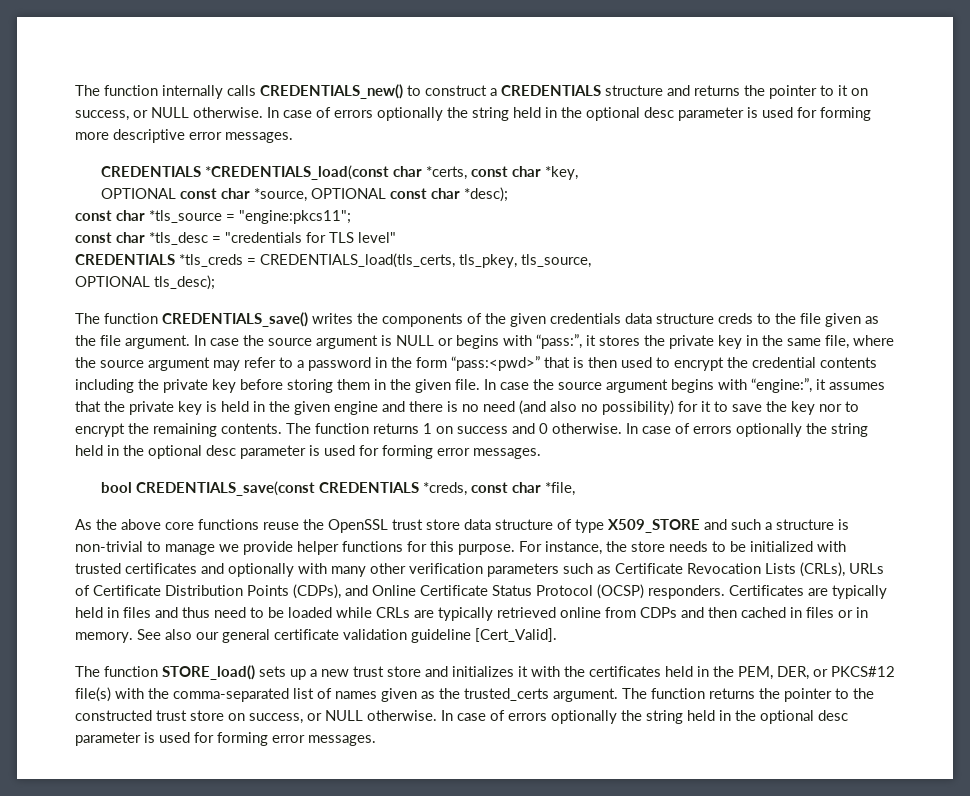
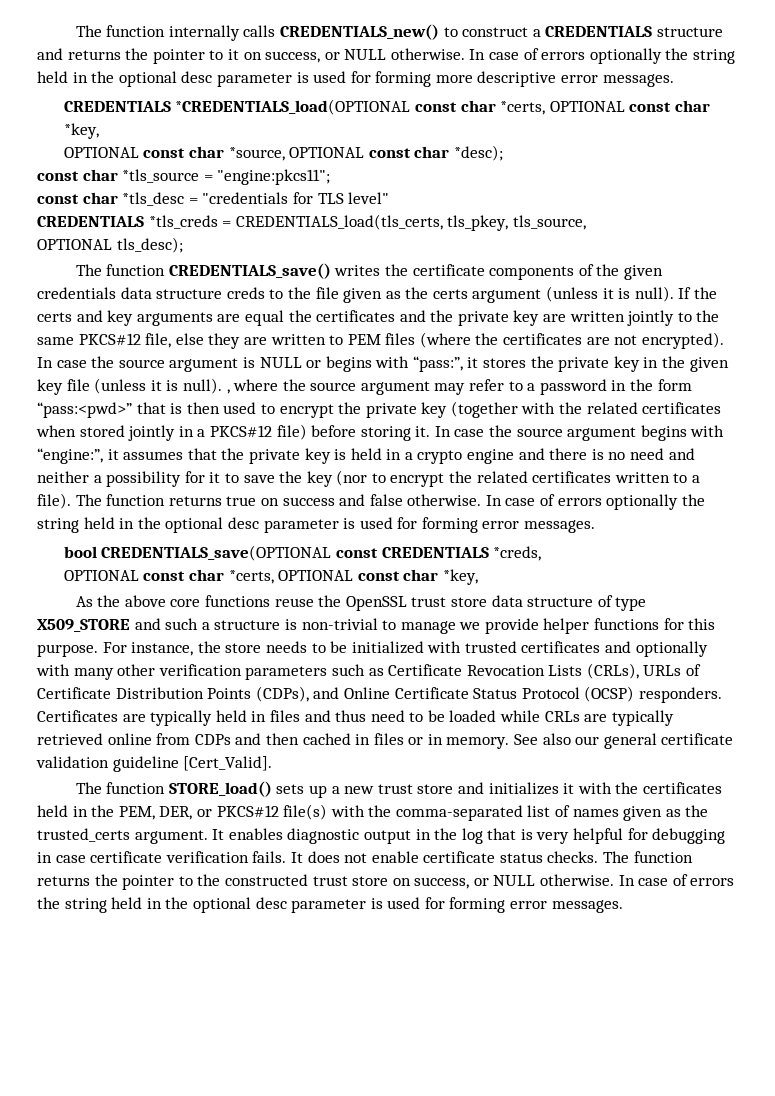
[205,165,468,180] *CREDENTIALS_load(const char *certs, -> [175,99,625,115] *CREDENTIALS_load(OPTIONAL const char *certs, OPTIONAL
(378, 318) none -> [412,264,485,276] certificate
[100,335,190,349] file argument. -> [432,286,718,303] [37,310,720,326] [37,332,724,349] certs argument (unless it is null). If the certs and key arguments are equal the certificates and the private key are written jointly to the same PKCS#12 file, else they are written to PEM files (where the certificates are not encrypted).
[787,335,849,349] same file, -> [689,357,729,372] [37,378,230,395] given key file (unless it is null). ,
[752,357,877,368] [75,379,480,393] credential contents including the private key before storing them in the given file. -> [365,401,722,418] [36,424,431,441] private key (together with the related certificates when stored jointly in a PKCS#12 file) before storing it.
[269,401,330,415] the given -> [404,450,463,464] a crypto
[519,400,674,415] (and also no possibility) -> [668,448,695,460] [37,471,182,487] and neither a possibility
[819,401,859,412] [75,423,432,437] nor to encrypt the remaining contents. The function returns 1 -> [336,470,701,487] [37,493,257,509] (nor to encrypt the related certificates written to a file). The function returns true
[539,423,548,434] 0 -> [369,494,403,506] false
[136,481,316,496] CREDENTIALS_save(const -> [101,545,378,561] CREDENTIALS_save(OPTIONAL const
[471,482,576,496] const char *file, -> [63,569,478,585] // OPTIONAL const char *certs, OPTIONAL const char *key,
(618, 695) none -> [212,828,726,844] [37,851,599,863] It enables diagnostic output in the log that is very helpful for debugging in case certificate verification fails. It does not enable certificate status checks.
[551,710,617,724] optionally -> (735, 882) none

